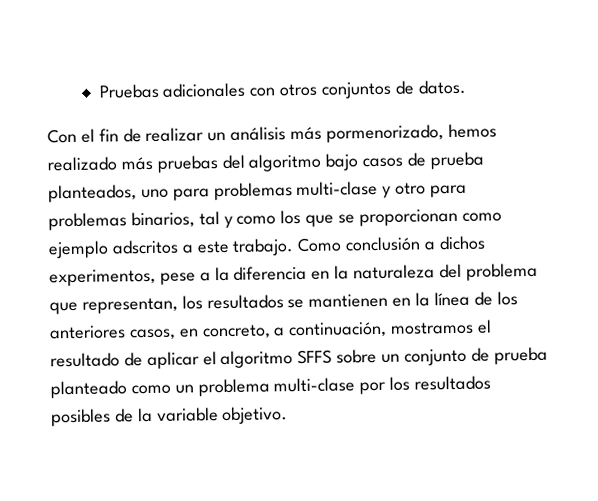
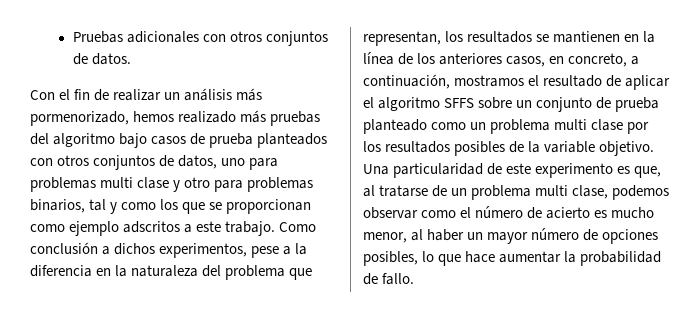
[48,184,137,203] planteados, -> [257,133,328,148] [30,155,218,170] planteados con otros conjuntos de datos,
[296,180,379,197] multi-clase -> [100,177,170,189] multi clase
[273,377,356,393] multi-clase -> [554,119,624,131] multi clase
(289, 415) none -> [363,163,662,178] [363,185,670,200] [363,206,655,219] [363,228,659,244] [363,251,662,266] [363,273,415,285] Una particularidad de este experimento es que, al tratarse de un problema multi clase, podemos observar como el número de acierto es mucho menor, al haber un mayor número de opciones posibles, lo que hace aumentar la probabilidad de fallo.

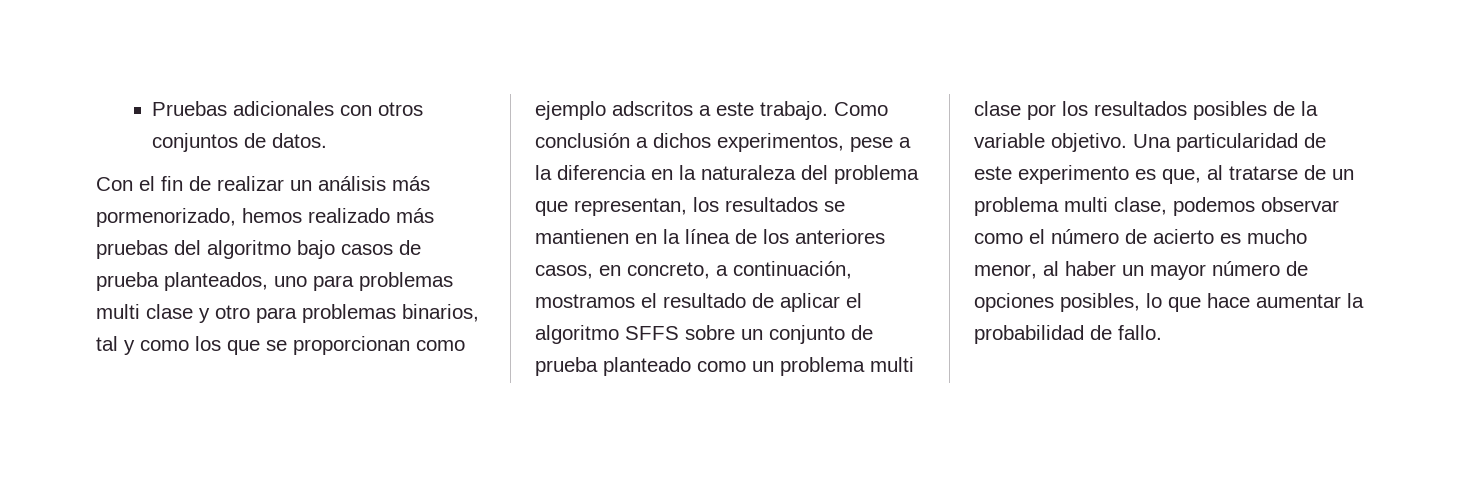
[257,133,328,148] [30,155,218,170] planteados con otros conjuntos de datos, -> [164,272,268,291] planteados,

